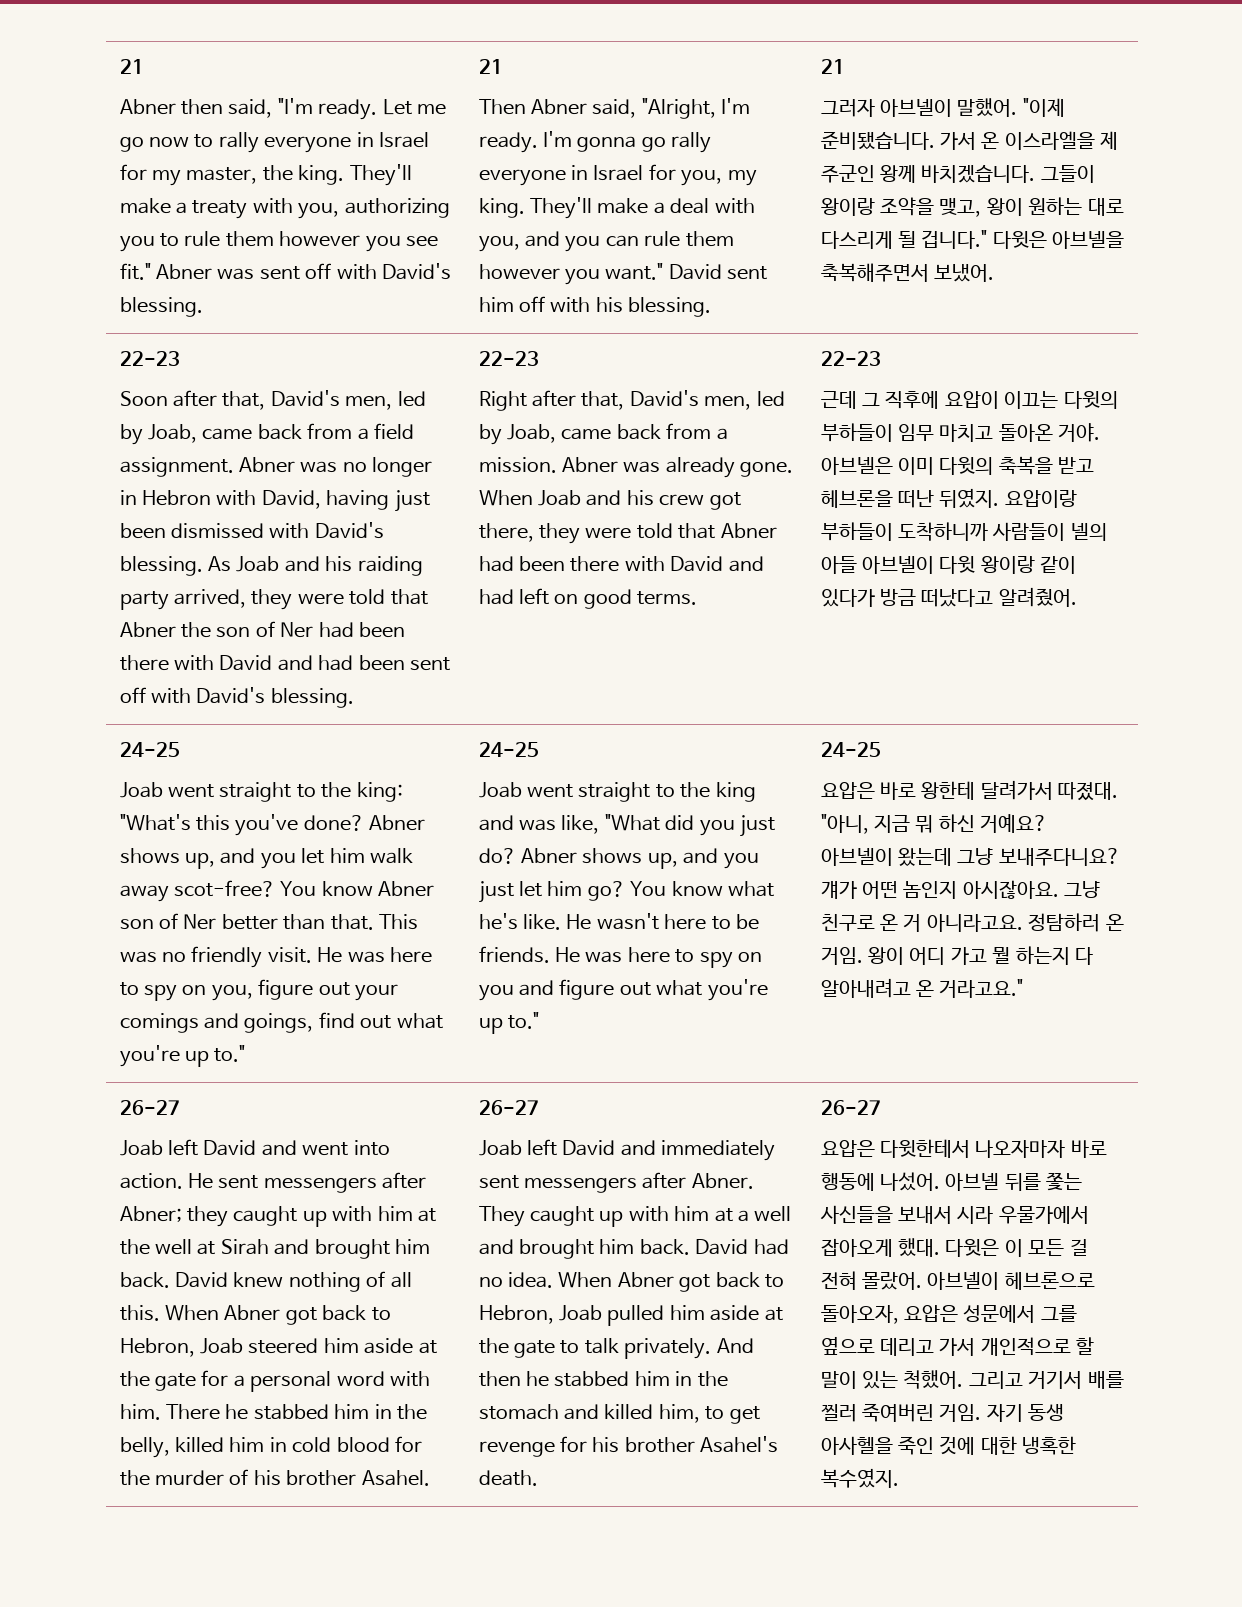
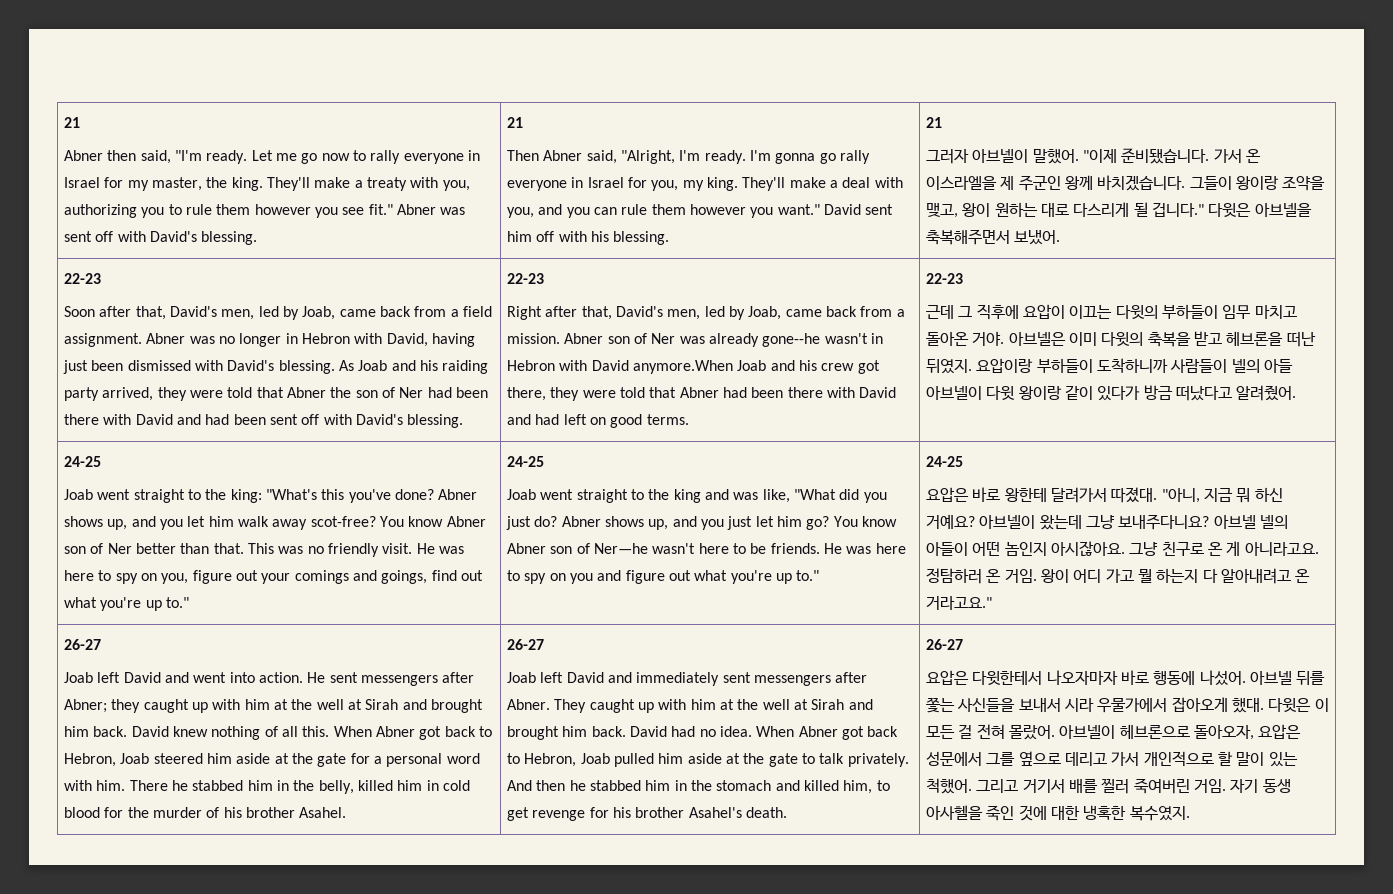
[623,457,794,478] [478,490,533,506] was already gone. When -> [607,333,883,347] [507,360,733,374] son of Ner was already gone--he wasn't in Hebron with David anymore.When
[727,881,774,897] [478,913,592,930] what he's like. He -> [507,543,648,554] Abner son of Ner—he
[820,881,857,899] 걔가 -> [1213,515,1288,529] [926,542,969,556] 아브넬 넬의 아들이
[903,914,922,932] 거 -> [1226,541,1241,556] 게
[737,1206,792,1222] a well -> [737,699,845,710] the well at Sirah

